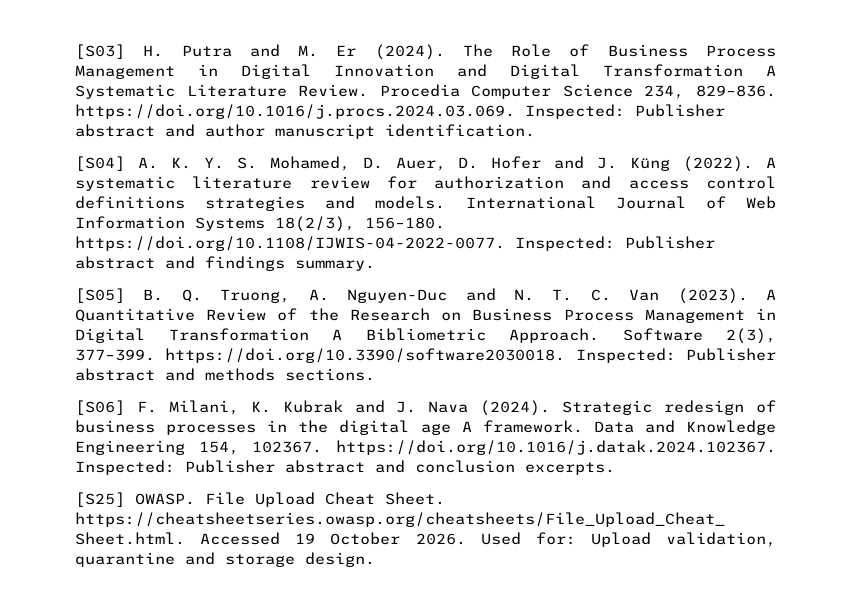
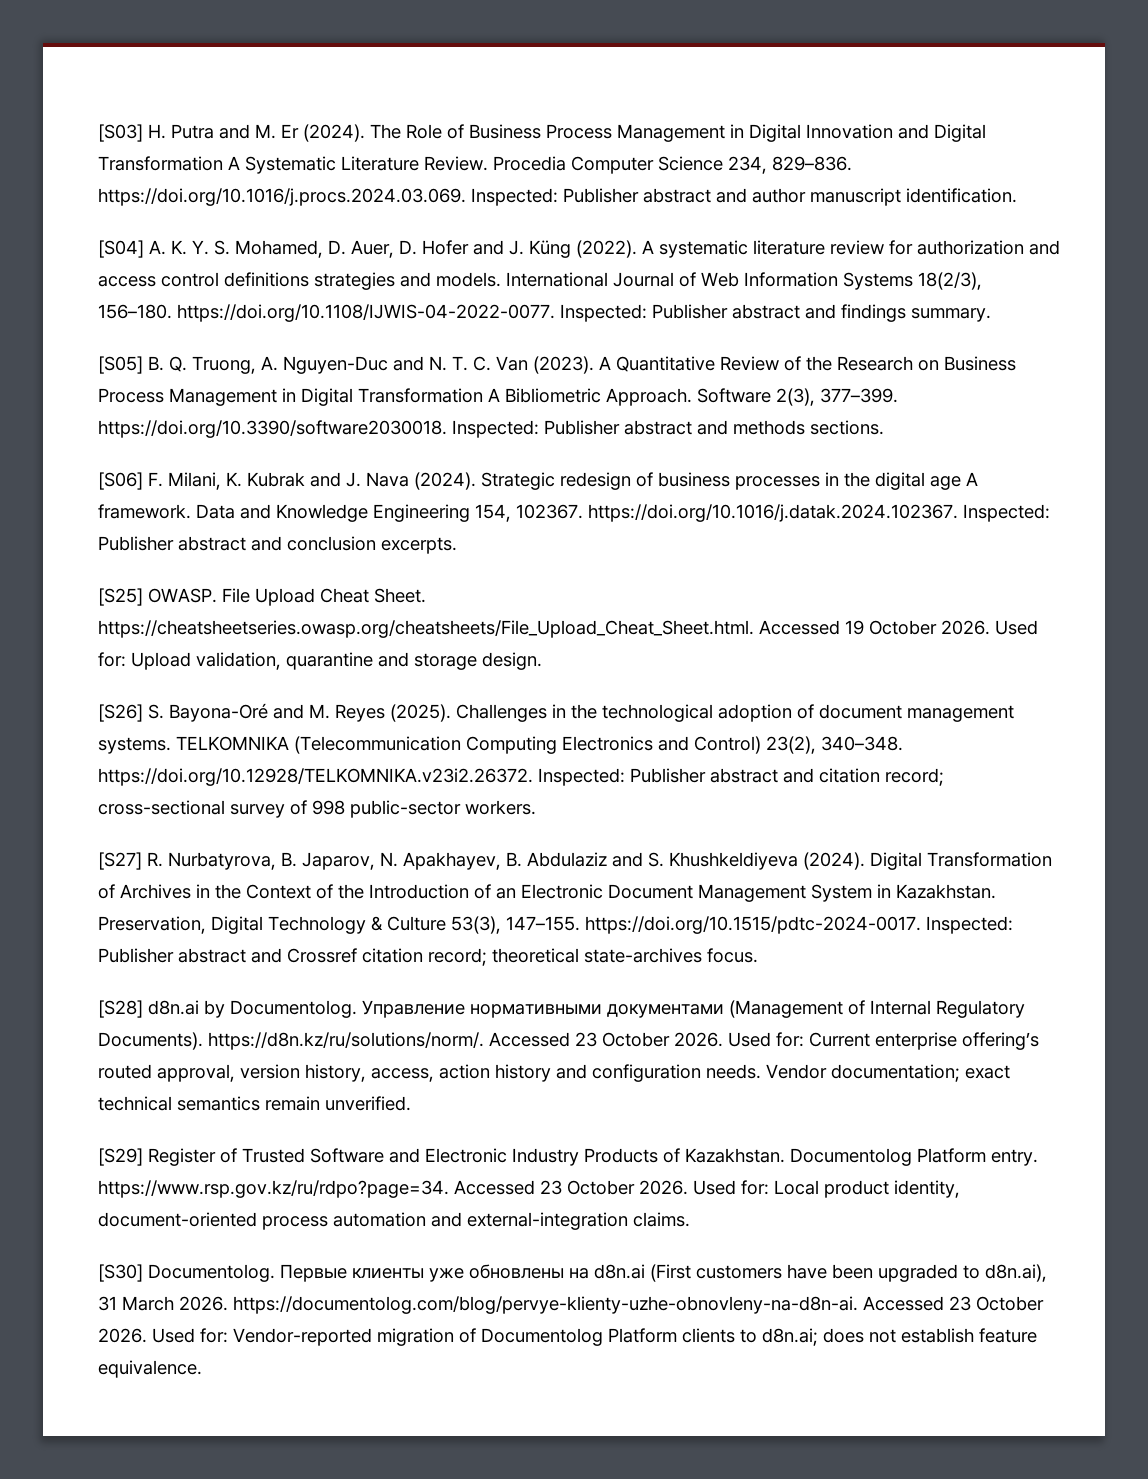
(375, 559) none -> [98,703,1014,722] [98,736,903,754] [98,768,944,786] [98,800,536,818] [98,852,1052,870] [98,884,996,902] [98,916,1013,934] [98,948,758,966] [98,1000,1025,1018] [98,1032,1039,1050] [98,1064,1010,1082] [98,1096,411,1111] [98,1148,1038,1166] [98,1180,960,1198] [98,1212,690,1230] [98,1264,1047,1282] [98,1296,1044,1314] [98,1328,1037,1346] [98,1360,202,1378] // [S26] S. Bayona-Oré and M. Reyes (2025). Challenges in the technological adoption of document management systems. TELKOMNIKA (Telecommunication Computing Electronics and Control) 23(2), 340–348. https://doi.org/10.12928/TELKOMNIKA.v23i2.26372. Inspected: Publisher abstract and citation record; cross-sectional survey of 998 public-sector workers. // [S27] R. Nurbatyrova, B. Japarov, N. Apakhayev, B. Abdulaziz and S. Khushkeldiyeva (2024). Digital Transformation of Archives in the Context of the Introduction of an Electronic Document Management System in Kazakhstan. Preservation, Digital Technology & Culture 53(3), 147–155. https://doi.org/10.1515/pdtc-2024-0017. Inspected: Publisher abstract and Crossref citation record; theoretical state-archives focus. // [S28] d8n.ai by Documentolog. Управление нормативными документами (Management of Internal Regulatory Documents). https://d8n.kz/ru/solutions/norm/. Accessed 23 October 2026. Used for: Current enterprise offering’s routed approval, version history, access, action history and configuration needs. Vendor documentation; exact technical semantics remain unverified. // [S29] Register of Trusted Software and Electronic Industry Products of Kazakhstan. Documentolog Platform entry. https://www.rsp.gov.kz/ru/rdpo?page=34. Accessed 23 October 2026. Used for: Local product identity, document-oriented process automation and external-integration claims. // [S30] Documentolog. Первые клиенты уже обновлены на d8n.ai (First customers have been upgraded to d8n.ai), 31 March 2026. https://documentolog.com/blog/pervye-klienty-uzhe-obnovleny-na-d8n-ai. Accessed 23 October 2026. Used for: Vendor-reported migration of Documentolog Platform clients to d8n.ai; does not establish feature equivalence.

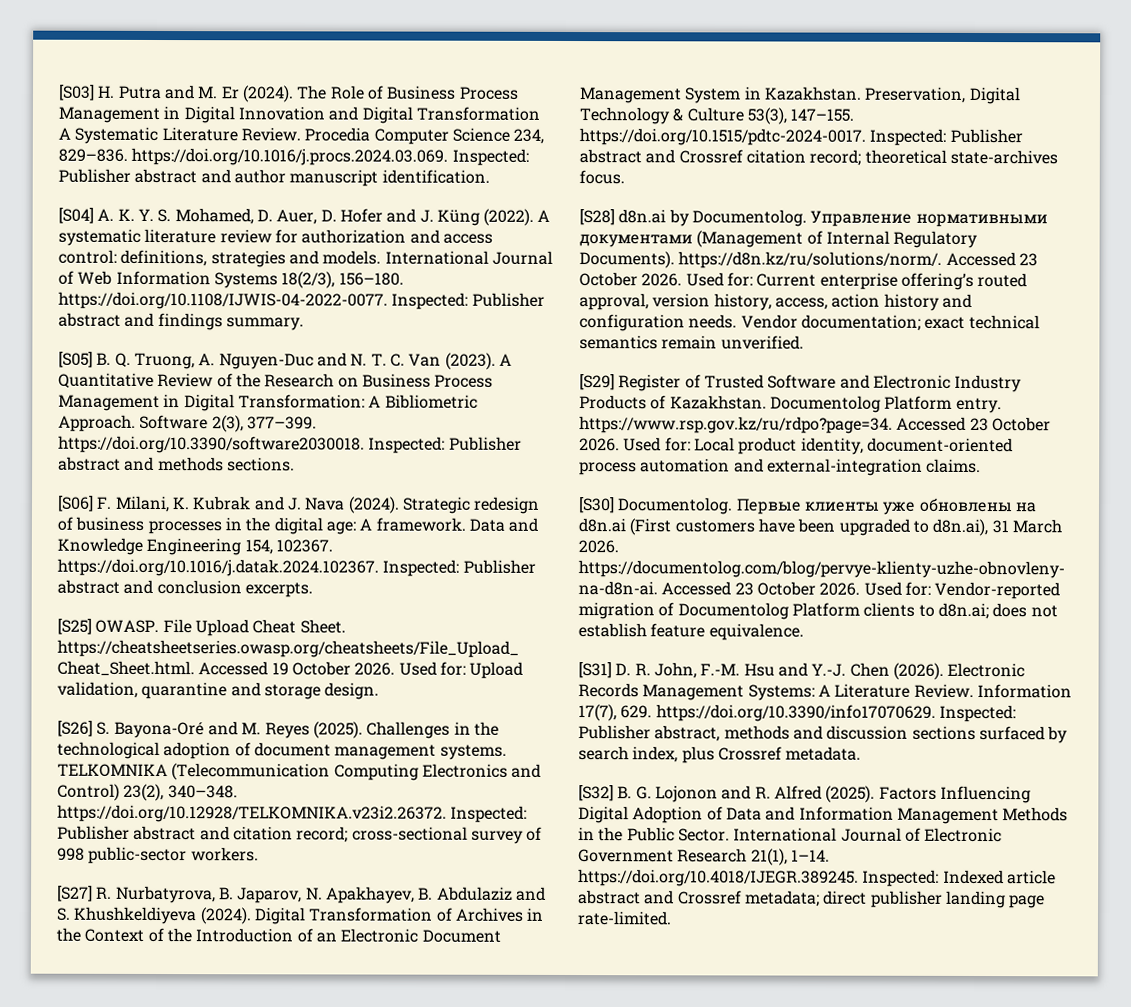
[161,272,309,287] control definitions -> [58,249,208,267] control: definitions,
[358,388,483,403] Transformation -> [237,394,365,409] Transformation:
[930,476,961,490] age -> [325,521,356,535] age:
(202, 1369) none -> [578,662,1026,680] [578,683,1072,701] [578,704,1016,723] [578,725,1069,744] [578,746,862,764] [578,785,1031,804] [578,806,1069,825] [578,827,1003,843] [578,848,830,866] [578,869,1056,887] [578,890,1046,909] [577,911,672,926] // [S31] D. R. John, F.-M. Hsu and Y.-J. Chen (2026). Electronic Records Management Systems: A Literature Review. Information 17(7), 629. https://doi.org/10.3390/info17070629. Inspected: Publisher abstract, methods and discussion sections surfaced by search index, plus Crossref metadata. // [S32] B. G. Lojonon and R. Alfred (2025). Factors Influencing Digital Adoption of Data and Information Management Methods in the Public Sector. International Journal of Electronic Government Research 21(1), 1–14. https://doi.org/10.4018/IJEGR.389245. Inspected: Indexed article abstract and Crossref metadata; direct publisher landing page rate-limited.

